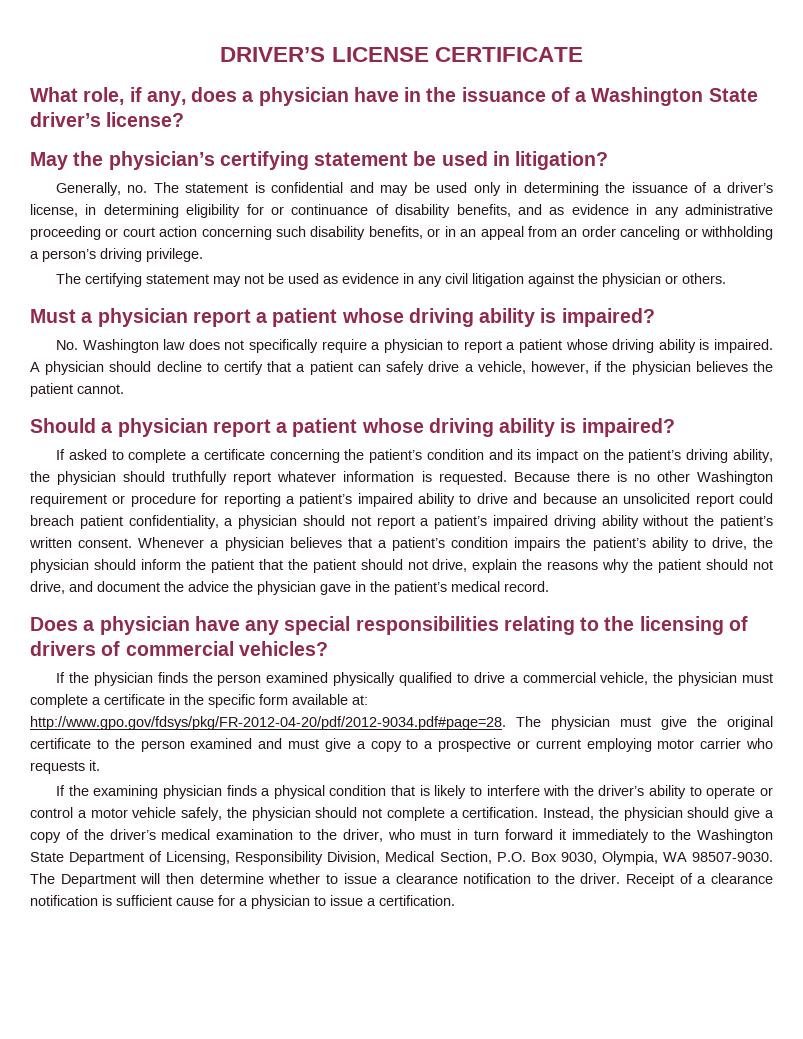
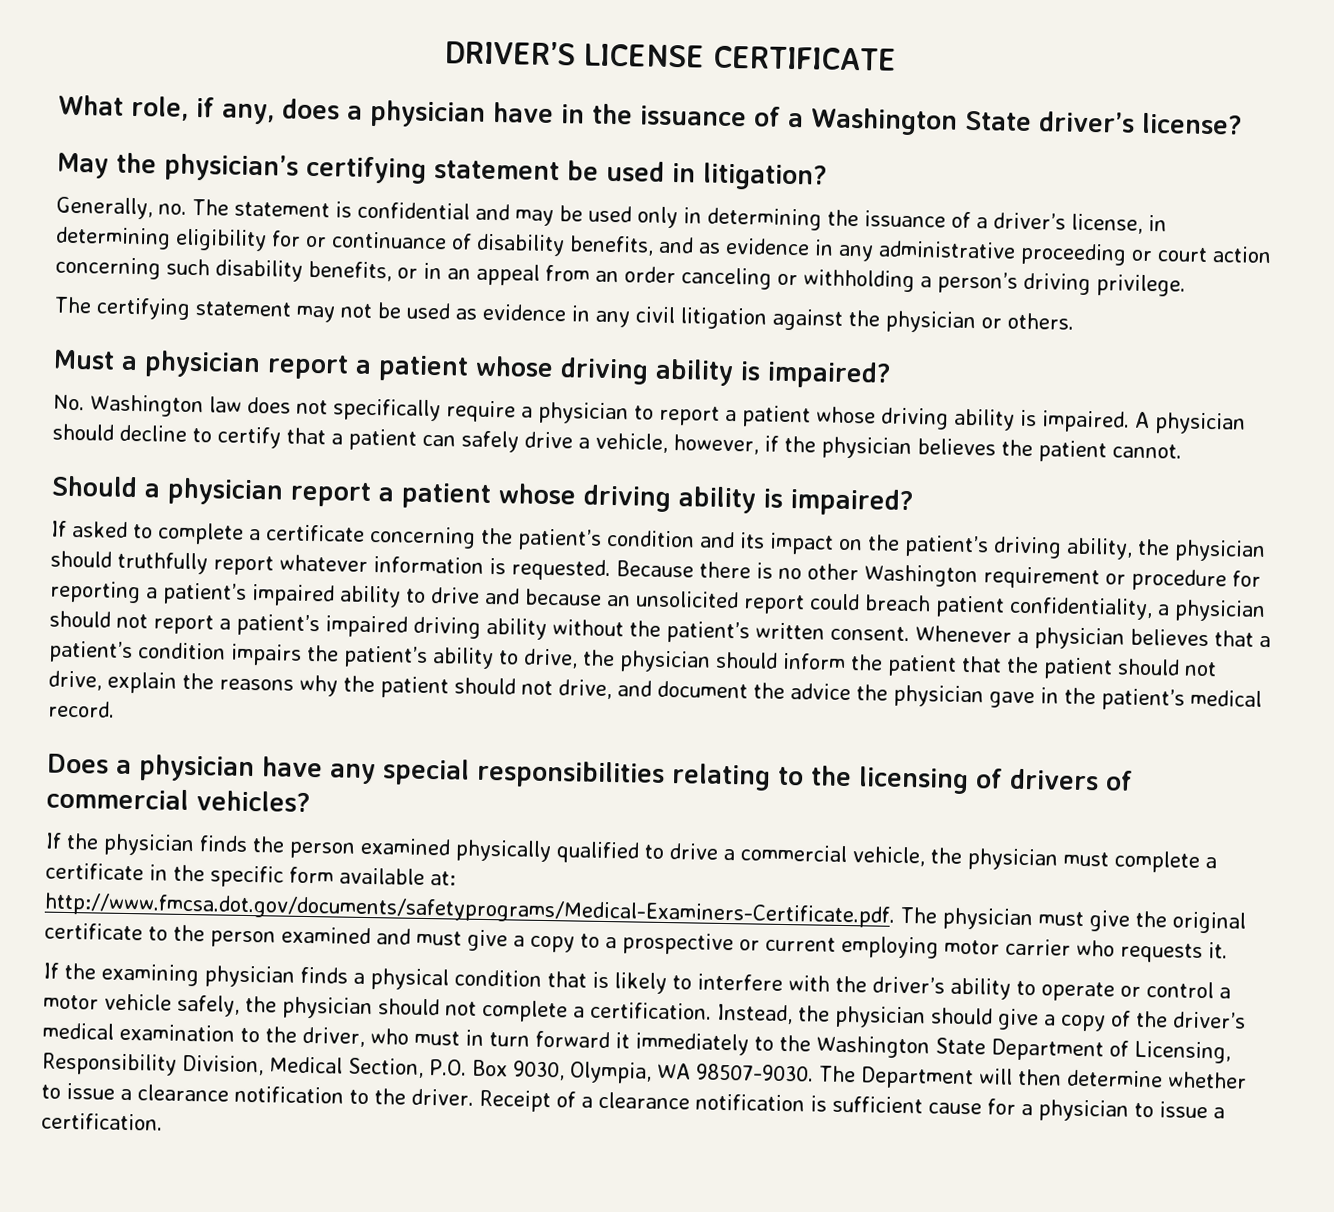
[30,716,506,730] http://www.gpo.gov/fdsys/pkg/FR-2012-04-20/pdf/2012-9034.pdf#page=28. -> [44,892,895,928] http://www.fmcsa.dot.gov/documents/safetyprograms/Medical-Examiners-Certificate.pdf.

